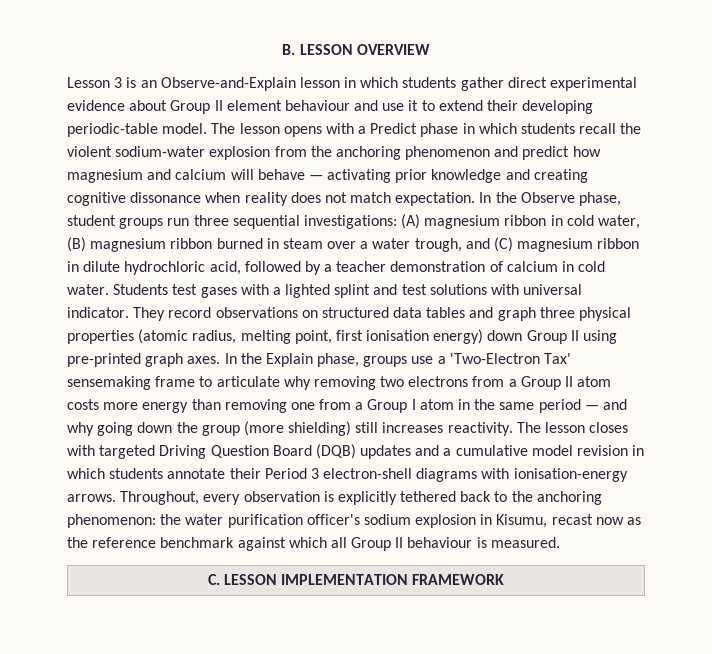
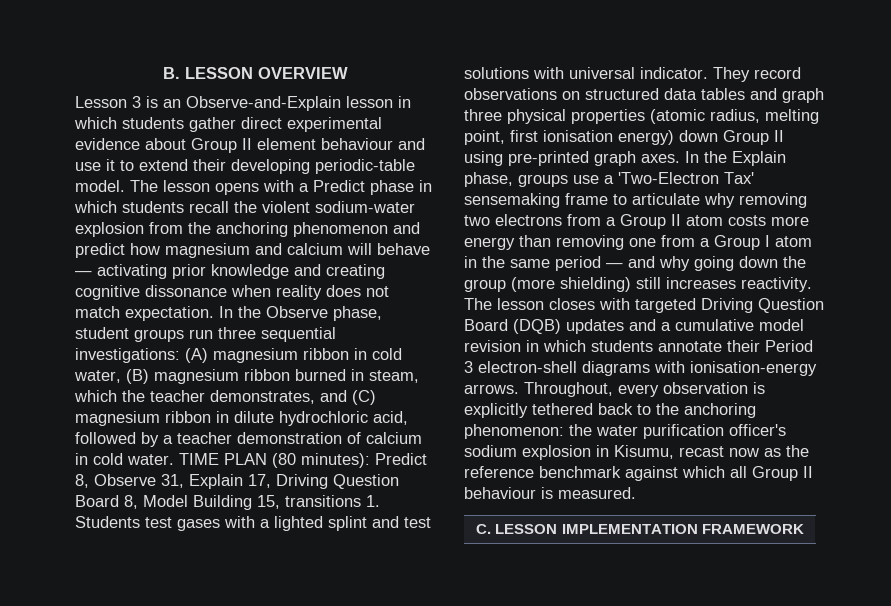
[282,238,462,252] steam over a water trough, -> [369,370,419,383] [74,390,315,404] steam, which the teacher demonstrates,
(109, 289) none -> [179,453,427,468] [75,474,399,489] [75,495,380,510] TIME PLAN (80 minutes): Predict 8, Observe 31, Explain 17, Driving Question Board 8, Model Building 15, transitions 1.

